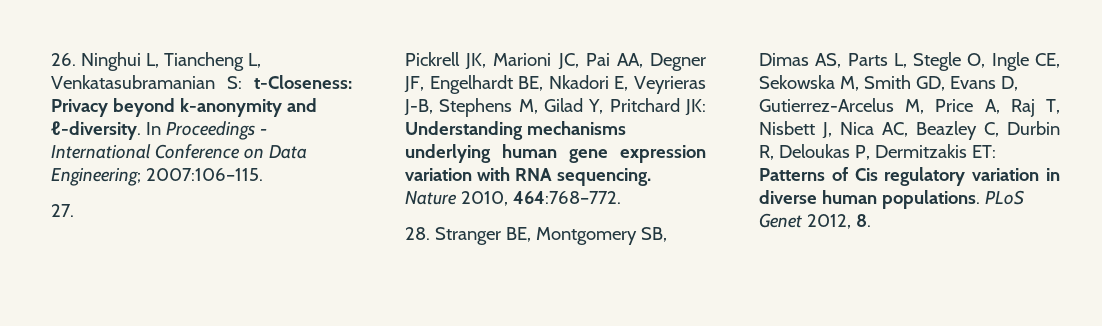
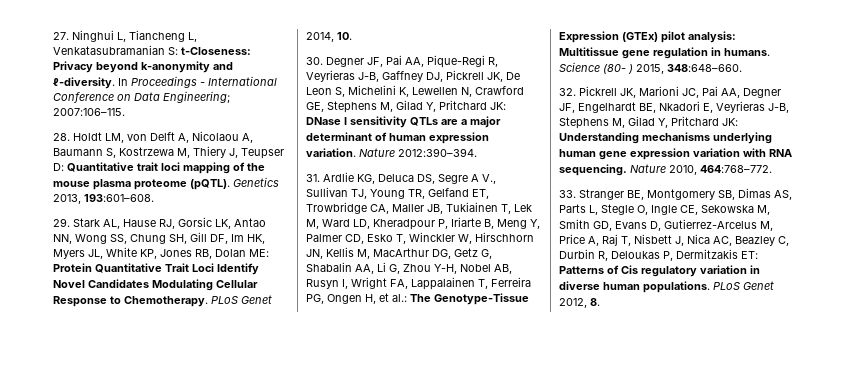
[51,53,76,66] 26. -> [53,32,69,40] 27.
[51,204,74,217] 27. // -> [53,131,253,143] [53,146,284,159] [53,162,265,174] [53,177,279,190] [53,194,154,204] [53,217,266,229] [53,232,265,244] [53,247,269,259] [53,263,259,275] [53,279,258,291] [53,295,272,307] [306,32,352,42] [306,55,498,68] [306,70,520,82] [306,85,524,97] [306,100,506,113] [306,116,501,128] [306,132,489,144] [306,148,477,157] [306,172,496,184] [306,187,489,199] [306,202,532,214] [306,217,540,230] [306,232,534,244] [306,247,492,259] [306,262,512,274] [306,277,531,290] [306,293,529,305] [559,31,736,43] [559,47,770,59] [559,62,742,74] [559,88,576,96] 28. Holdt LM, von Delft A, Nicolaou A, Baumann S, Kostrzewa M, Thiery J, Teupser D: Quantitative trait loci mapping of the mouse plasma proteome (pQTL). Genetics 2013, 193:601–608. // 29. Stark AL, Hause RJ, Gorsic LK, Antao NN, Wong SS, Chung SH, Gill DF, Im HK, Myers JL, White KP, Jones RB, Dolan ME: Protein Quantitative Trait Loci Identify Novel Candidates Modulating Cellular Response to Chemotherapy. PLoS Genet 2014, 10. // 30. Degner JF, Pai AA, Pique-Regi R, Veyrieras J-B, Gaffney DJ, Pickrell JK, De Leon S, Michelini K, Lewellen N, Crawford GE, Stephens M, Gilad Y, Pritchard JK: DNase I sensitivity QTLs are a major determinant of human expression variation. Nature 2012:390–394. // 31. Ardlie KG, Deluca DS, Segre A V., Sullivan TJ, Young TR, Gelfand ET, Trowbridge CA, Maller JB, Tukiainen T, Lek M, Ward LD, Kheradpour P, Iriarte B, Meng Y, Palmer CD, Esko T, Winckler W, Hirschhorn JN, Kellis M, MacArthur DG, Getz G, Shabalin AA, Li G, Zhou Y-H, Nobel AB, Rusyn I, Wright FA, Lappalainen T, Ferreira PG, Ongen H, et al.: The Genotype-Tissue Expression (GTEx) pilot analysis: Multitissue gene regulation in humans. Science (80- ) 2015, 348:648–660. // 32.
[405,227,430,240] 28. -> [559,190,576,198] 33.

